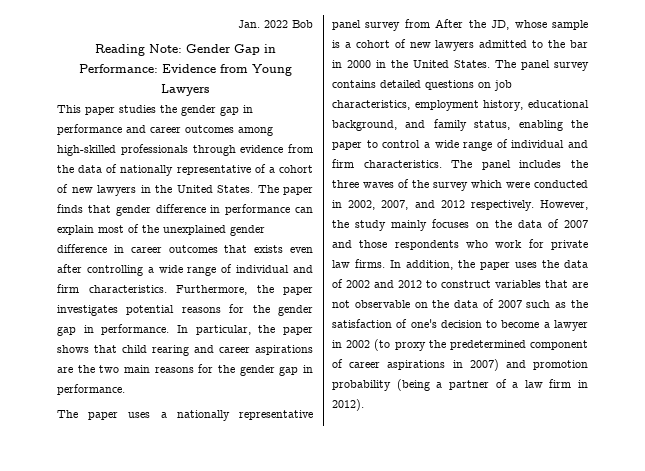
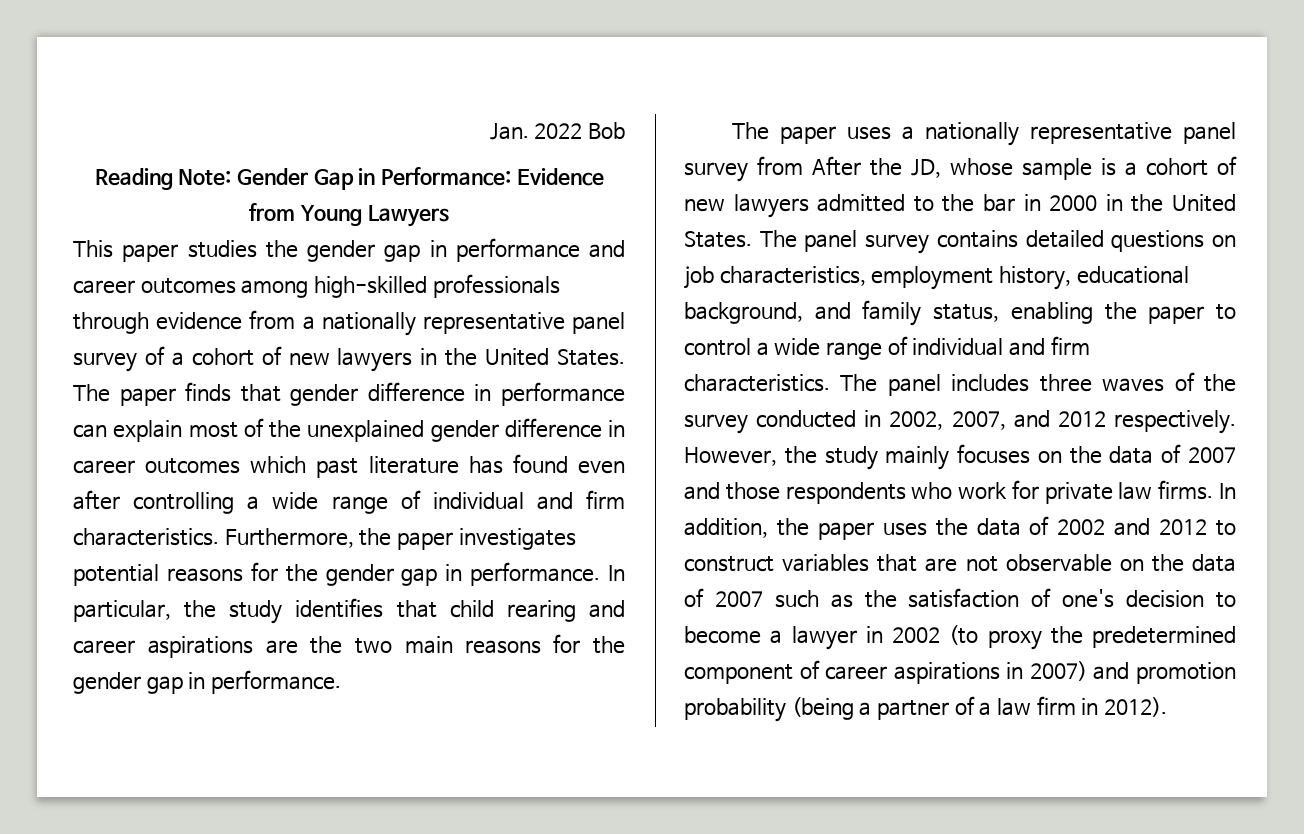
[57,164,251,176] the data of nationally representative -> [302,312,626,336] [73,352,137,372] a nationally representative panel survey
[224,245,284,253] that exists -> [250,454,568,478] which past literature has found
[283,327,313,335] [57,345,89,353] paper shows -> [229,598,384,624] study identifies
[571,160,588,168] the -> (1030, 383) none
[471,180,530,188] which were -> (748, 424) none

